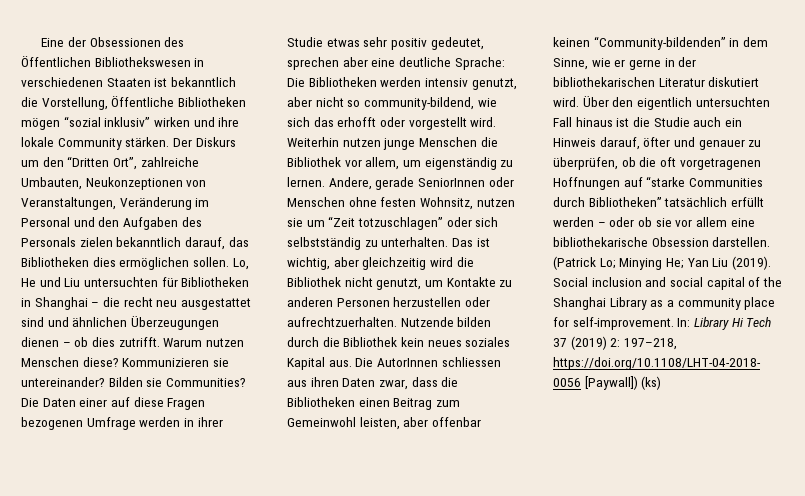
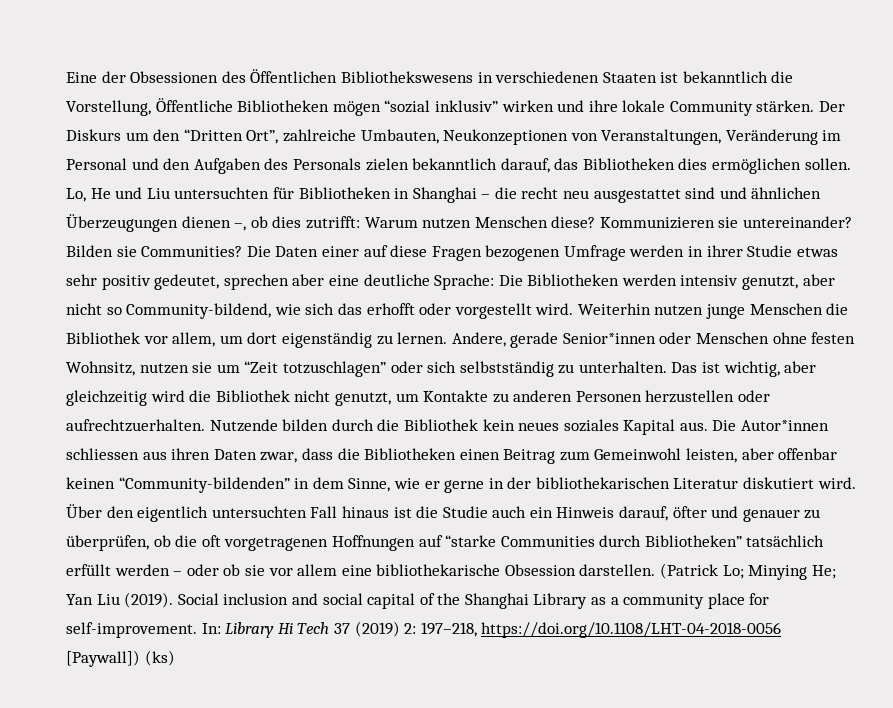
[94,57,191,67] Bibliothekswesen -> [340,71,473,83] Bibliothekswesens
[62,342,71,347] – -> [234,223,247,231] –,
[118,337,160,347] zutrifft. -> [305,216,360,229] zutrifft:
[363,97,474,110] community-bildend, -> [126,303,272,319] Community-bildend,
(421, 163) none -> [247,332,278,344] dort
[417,178,485,187] SeniorInnen -> [562,333,656,344] Senior*innen
[376,358,438,367] AutorInnen -> [741,420,830,431] Autor*innen

